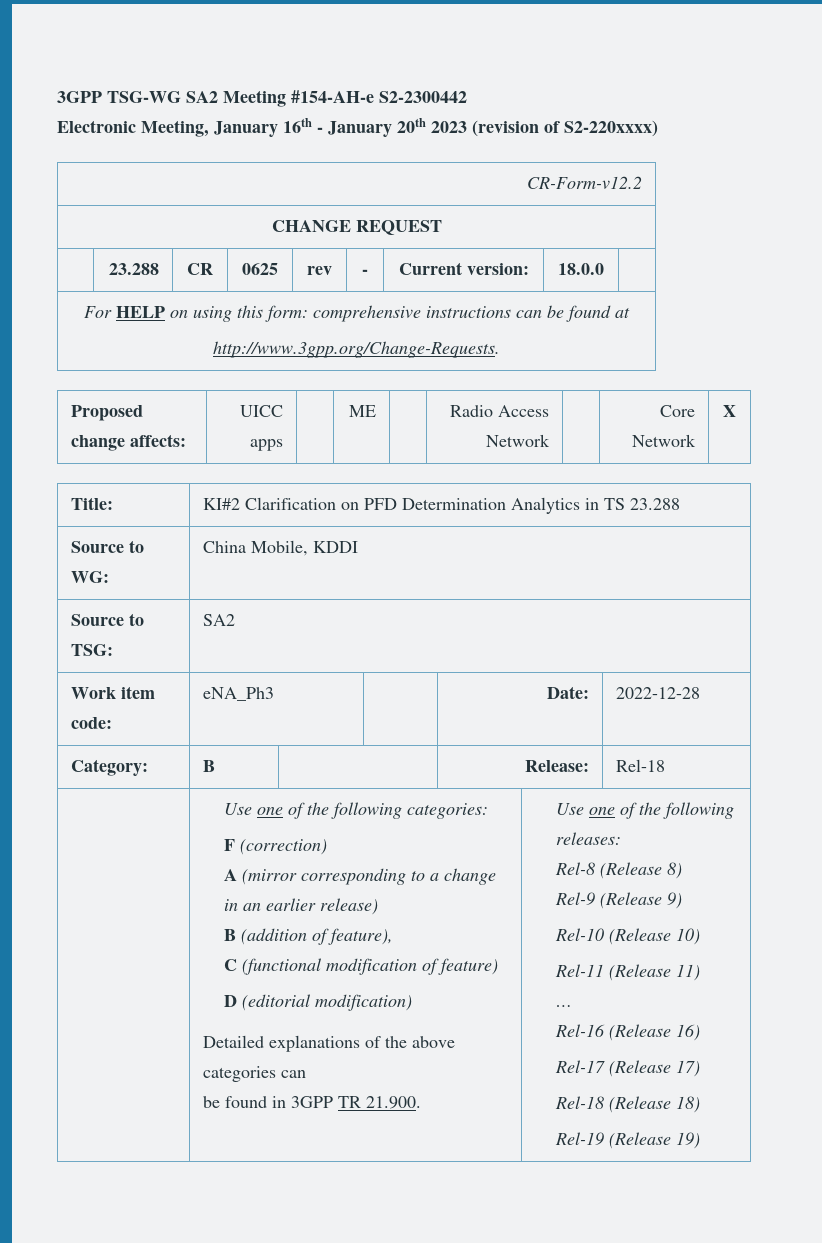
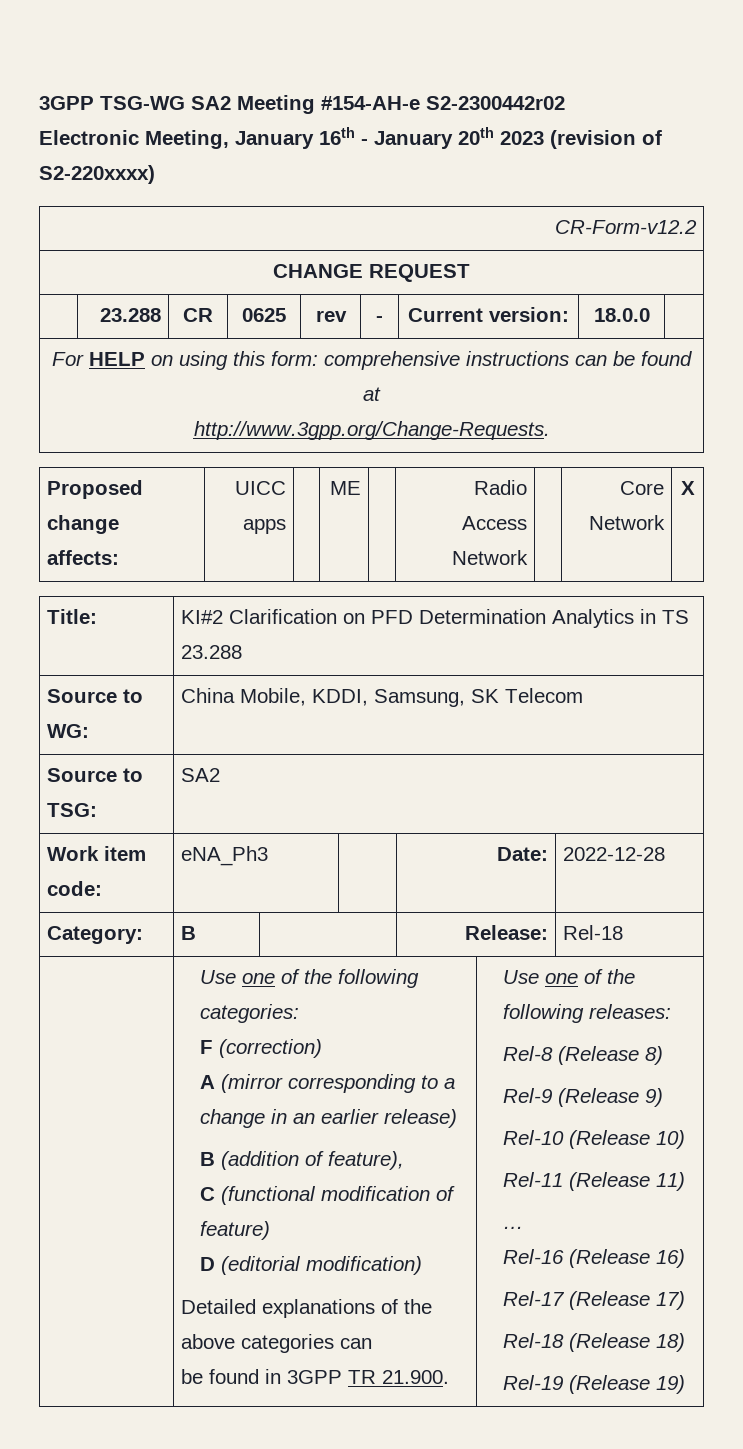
[379,91,467,103] S2-2300442 -> [426,96,565,110] S2-2300442r02
[312,541,358,553] KDDI -> [312,688,584,707] KDDI, Samsung, SK Telecom

